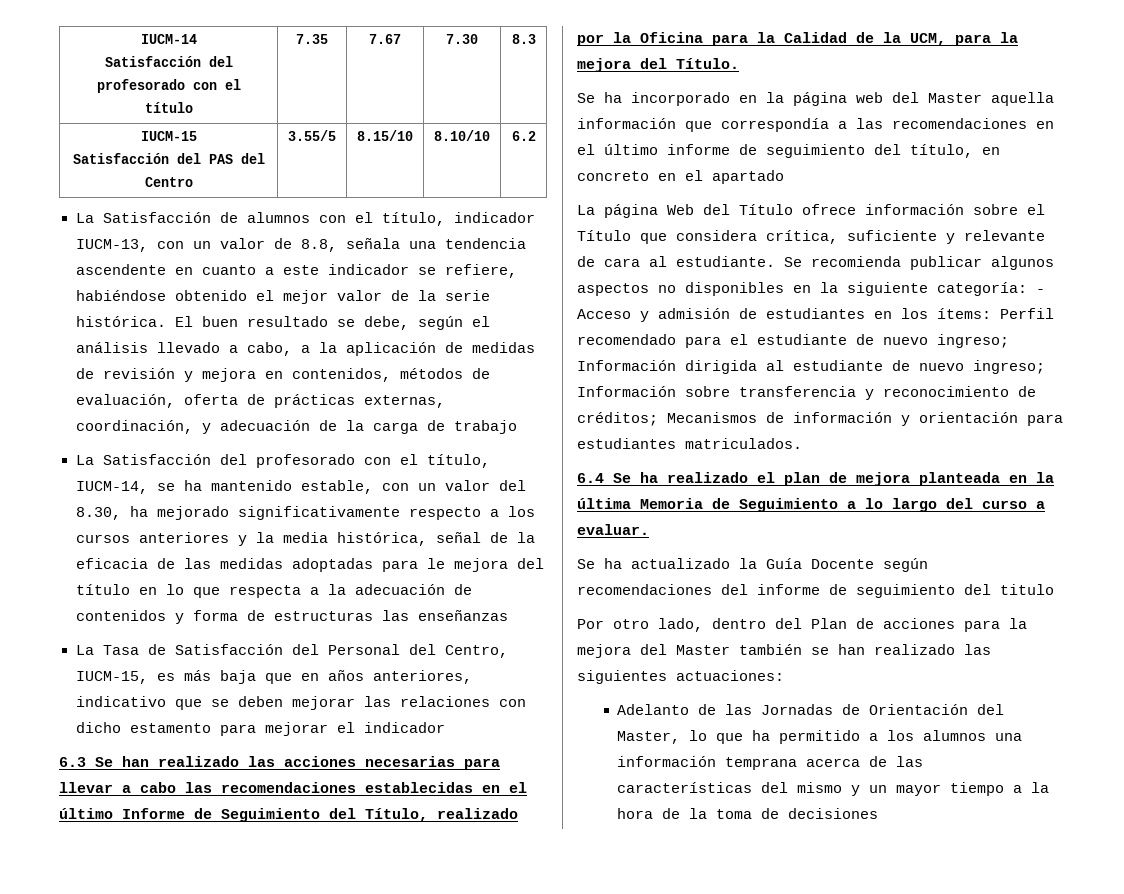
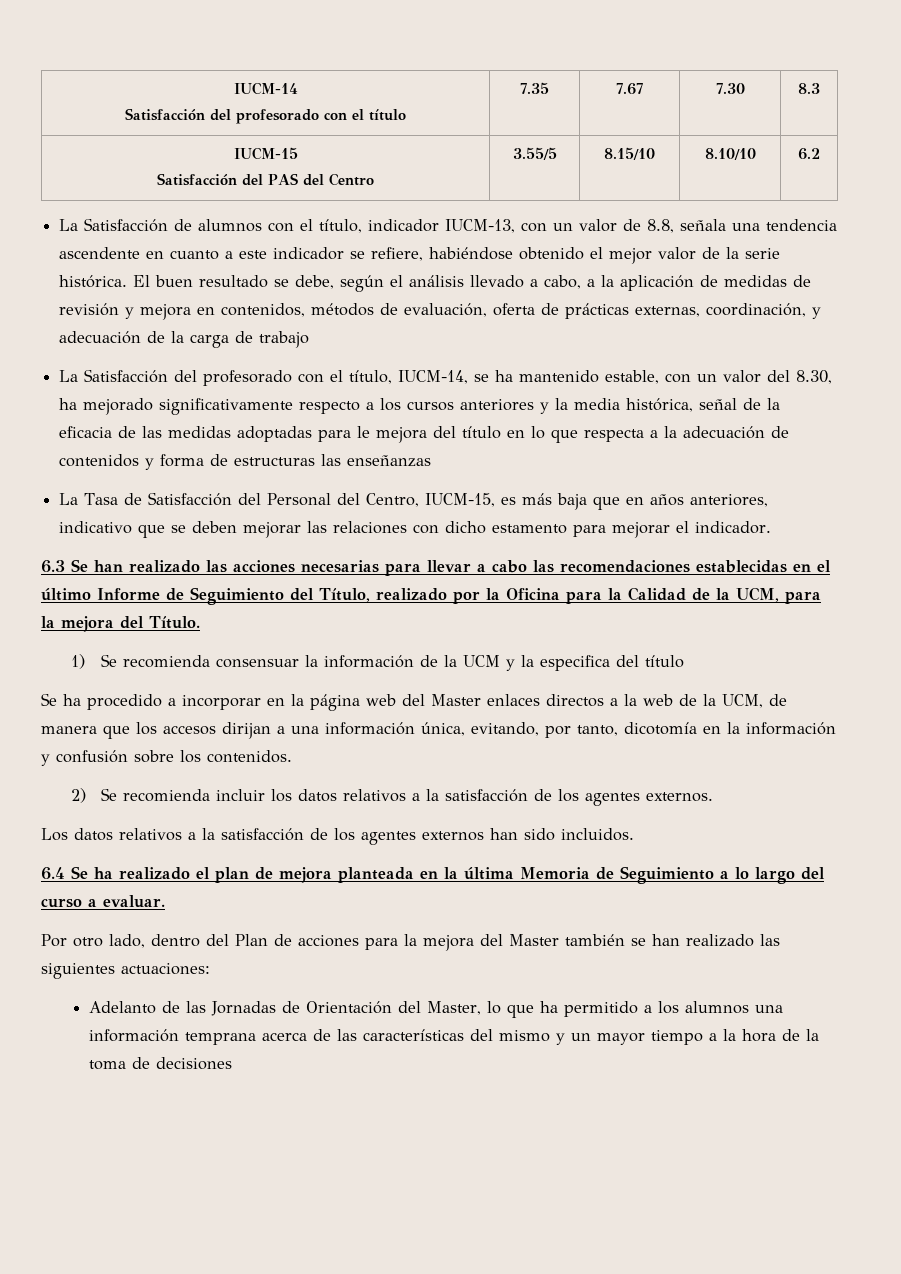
[363,722,445,733] indicador -> [695,521,772,534] indicador.
[577,92,730,106] // Se ha incorporado -> [70,654,684,671] [41,693,261,710] // 1) Se recomienda consensuar la información de la UCM y la especifica del título // Se ha procedido a incorporar
[991,92,1054,106] [577,118,1054,132] [577,144,1000,158] [577,170,784,184] [577,204,1045,218] [577,230,1045,244] [577,256,1054,270] [577,282,1045,296] [577,308,1054,322] [577,334,1009,348] [577,360,1045,374] [577,386,1036,400] [577,412,1063,426] [577,438,802,449] aquella información que correspondía a las recomendaciones en el último informe de seguimiento del título, en concreto en el apartado // La página Web del Título ofrece información sobre el Título que considera crítica, suficiente y relevante de cara al estudiante. Se recomienda publicar algunos aspectos no disponibles en la siguiente categoría: - Acceso y admisión de estudiantes en los ítems: Perfil recomendado para el estudiante de nuevo ingreso; Información dirigida al estudiante de nuevo ingreso; Información sobre transferencia y reconocimiento de créditos; Mecanismos de información y orientación para estudiantes matriculados. -> [487,694,787,708] [41,722,836,739] [41,750,292,766] [70,788,713,806] [41,828,634,845] enlaces directos a la web de la UCM, de manera que los accesos dirijan a una información única, evitando, por tanto, dicotomía en la información y confusión sobre los contenidos. // 2) Se recomienda incluir los datos relativos a la satisfacción de los agentes externos. // Los datos relativos a la satisfacción de los agentes externos han sido incluidos.
[577,558,928,572] [577,584,1054,598] // Se ha actualizado la Guía Docente según recomendaciones del informe de seguimiento del titulo -> (165, 901) none

